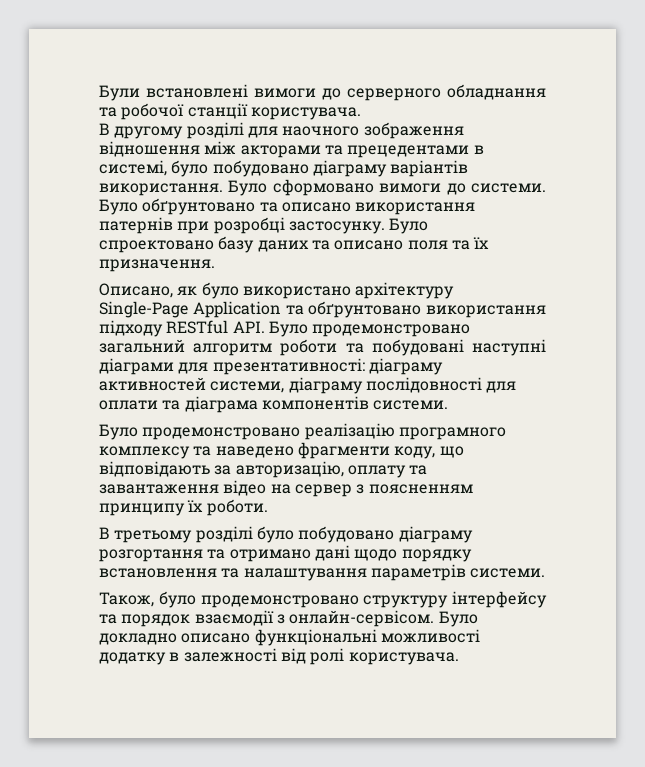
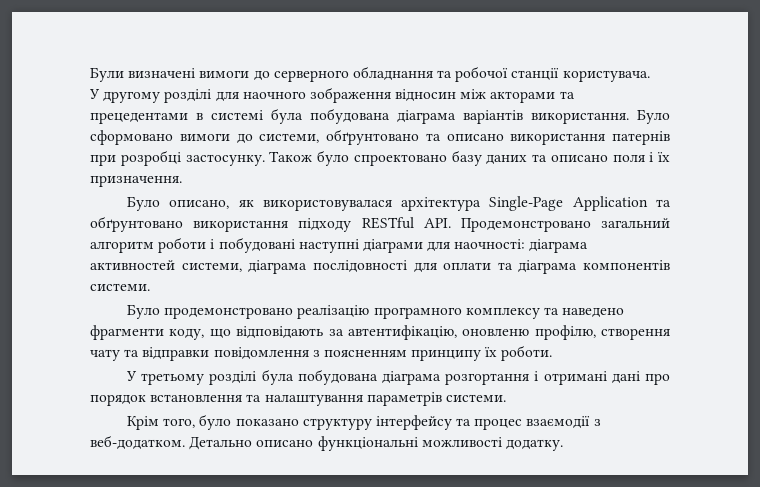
[146,84,248,98] встановлені -> [128,68,196,78] визначені
[99,123,110,135] В -> [89,89,100,99] У
[99,141,200,157] відношення -> [395,89,457,102] відносин
[99,160,387,177] системі, було побудовано діаграму -> [211,108,456,124] системі була побудована діаграма
[471,183,547,193] [99,199,138,215] системи. Було -> [259,133,320,143] системи,
[389,218,429,234] Було -> [269,150,349,166] Також було
[451,240,470,250] та -> [649,152,654,162] і
[99,282,455,299] Описано, як було використано архітектуру -> [126,196,482,211] Було описано, як використовувалася архітектура
[268,321,471,337] Було продемонстровано -> [460,218,591,232] Продемонстровано
[345,343,364,353] та -> [210,239,215,249] і
[212,358,443,375] презентативності: діаграму -> [454,239,589,253] наочності: діаграма
[288,377,363,394] діаграму -> [248,260,308,274] діаграма
[235,461,428,478] [99,480,352,497] авторизацію, оплату та завантаження відео на сервер -> [347,325,670,340] [90,347,309,361] автентифікацію, оновленю профілю, створення чату та відправки повідомлення
[99,527,110,539] В -> [125,371,137,381] У
[256,526,473,543] [99,545,472,562] було побудовано діаграму розгортання та отримано дані щодо порядку -> [261,369,671,385] [90,394,146,406] була побудована діаграма розгортання і отримані дані про порядок
[99,591,359,608] Також, було продемонстровано -> [126,414,299,430] Крім того, було показано
[121,614,191,627] порядок -> [474,418,523,430] процес
[289,610,478,627] [99,629,480,646] [99,648,459,665] онлайн-сервісом. Було докладно описано функціональні можливості додатку в залежності від ролі користувача. -> [90,435,563,451] веб-додатком. Детально описано функціональні можливості додатку.

